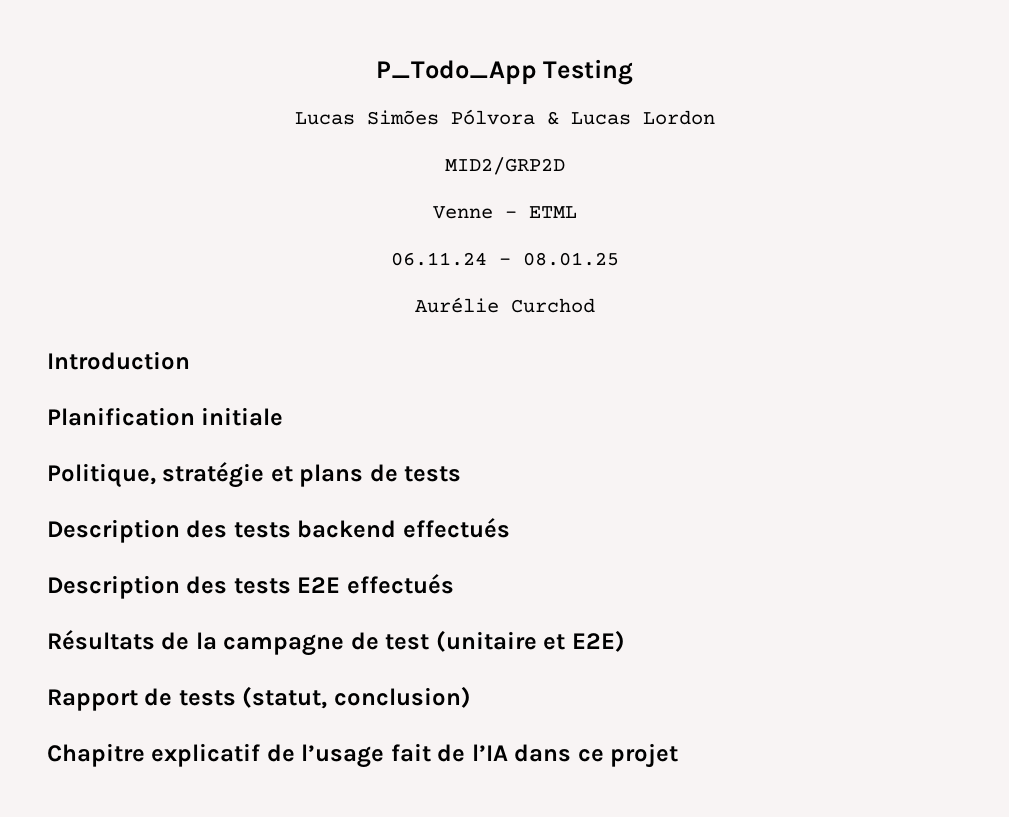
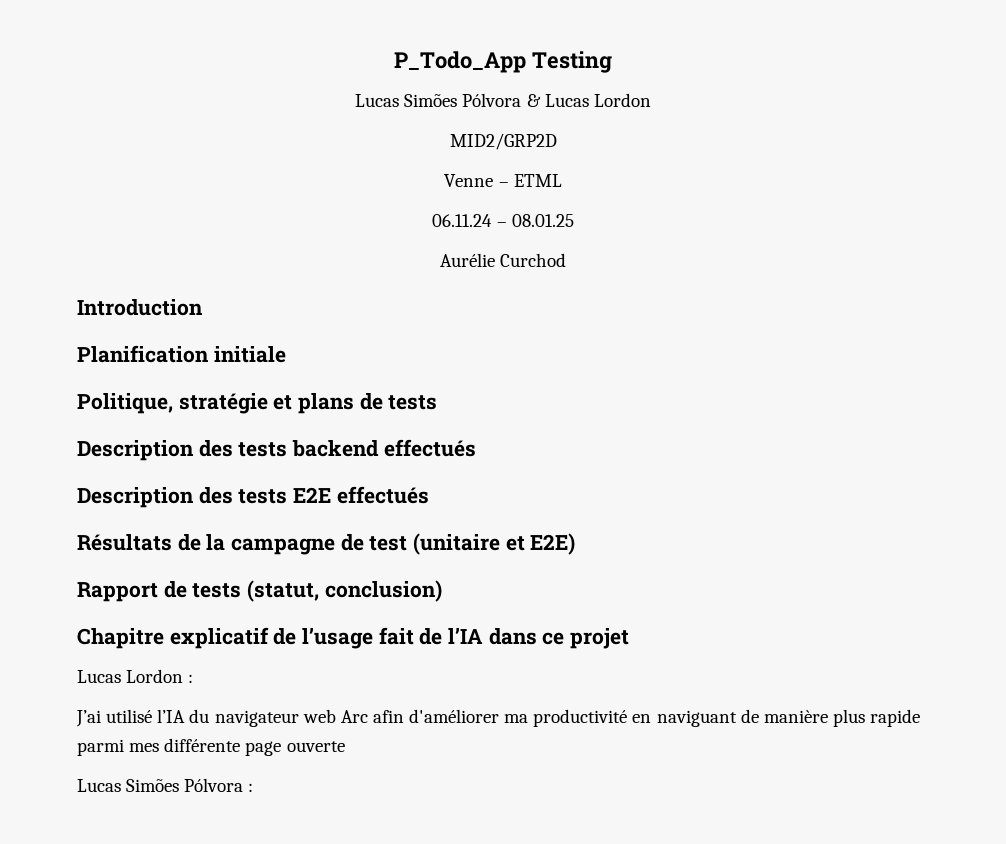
(679, 755) none -> [77,669,194,683] [76,709,921,727] [77,738,345,756] [77,778,254,792] // Lucas Lordon : // J’ai utilisé l’IA du navigateur web Arc afin d'améliorer ma productivité en naviguant de manière plus rapide parmi mes différente page ouverte // Lucas Simões Pólvora :

